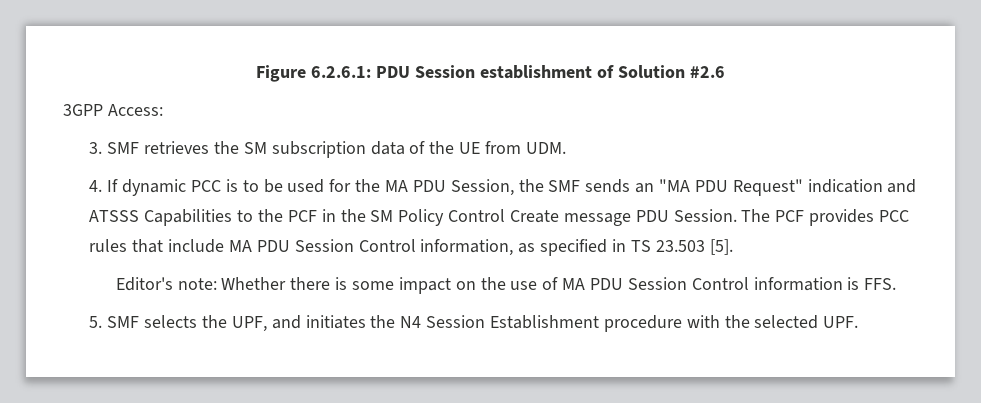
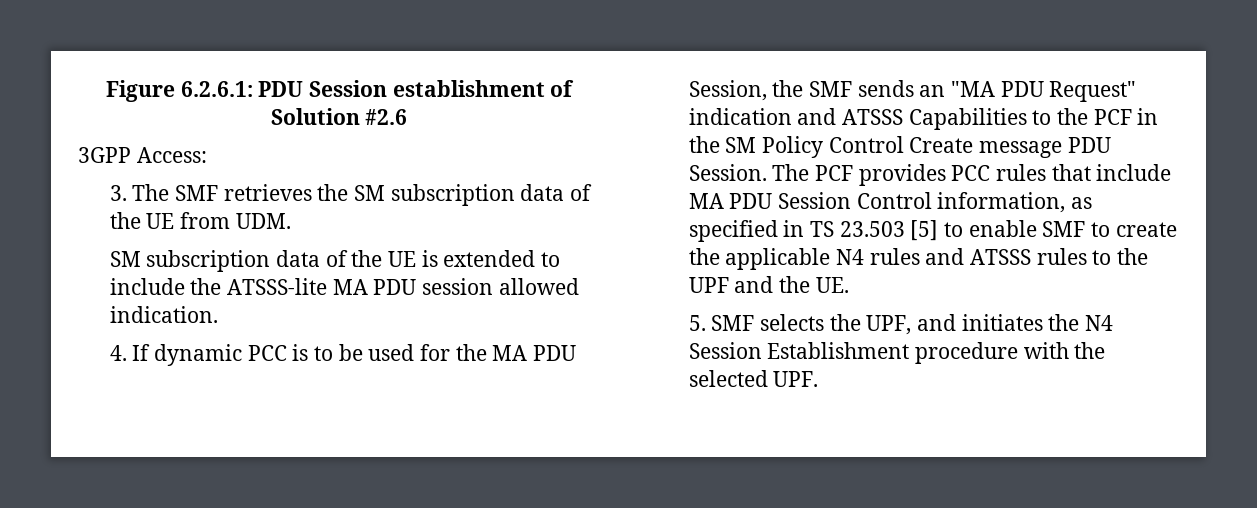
(103, 148) none -> [132,184,170,201] The
(566, 148) none -> [109,250,560,272] [109,278,579,295] [109,306,218,323] // SM subscription data of the UE is extended to include the ATSSS-lite MA PDU session allowed indication.
[709,239,733,255] [115,277,897,294] [5]. // Editor's note: Whether there is some impact on the use of MA PDU Session Control information is FFS. -> [910,220,1177,241] [688,248,1148,270] [688,276,849,293] [5] to enable SMF to create the applicable N4 rules and ATSSS rules to the UPF and the UE.

